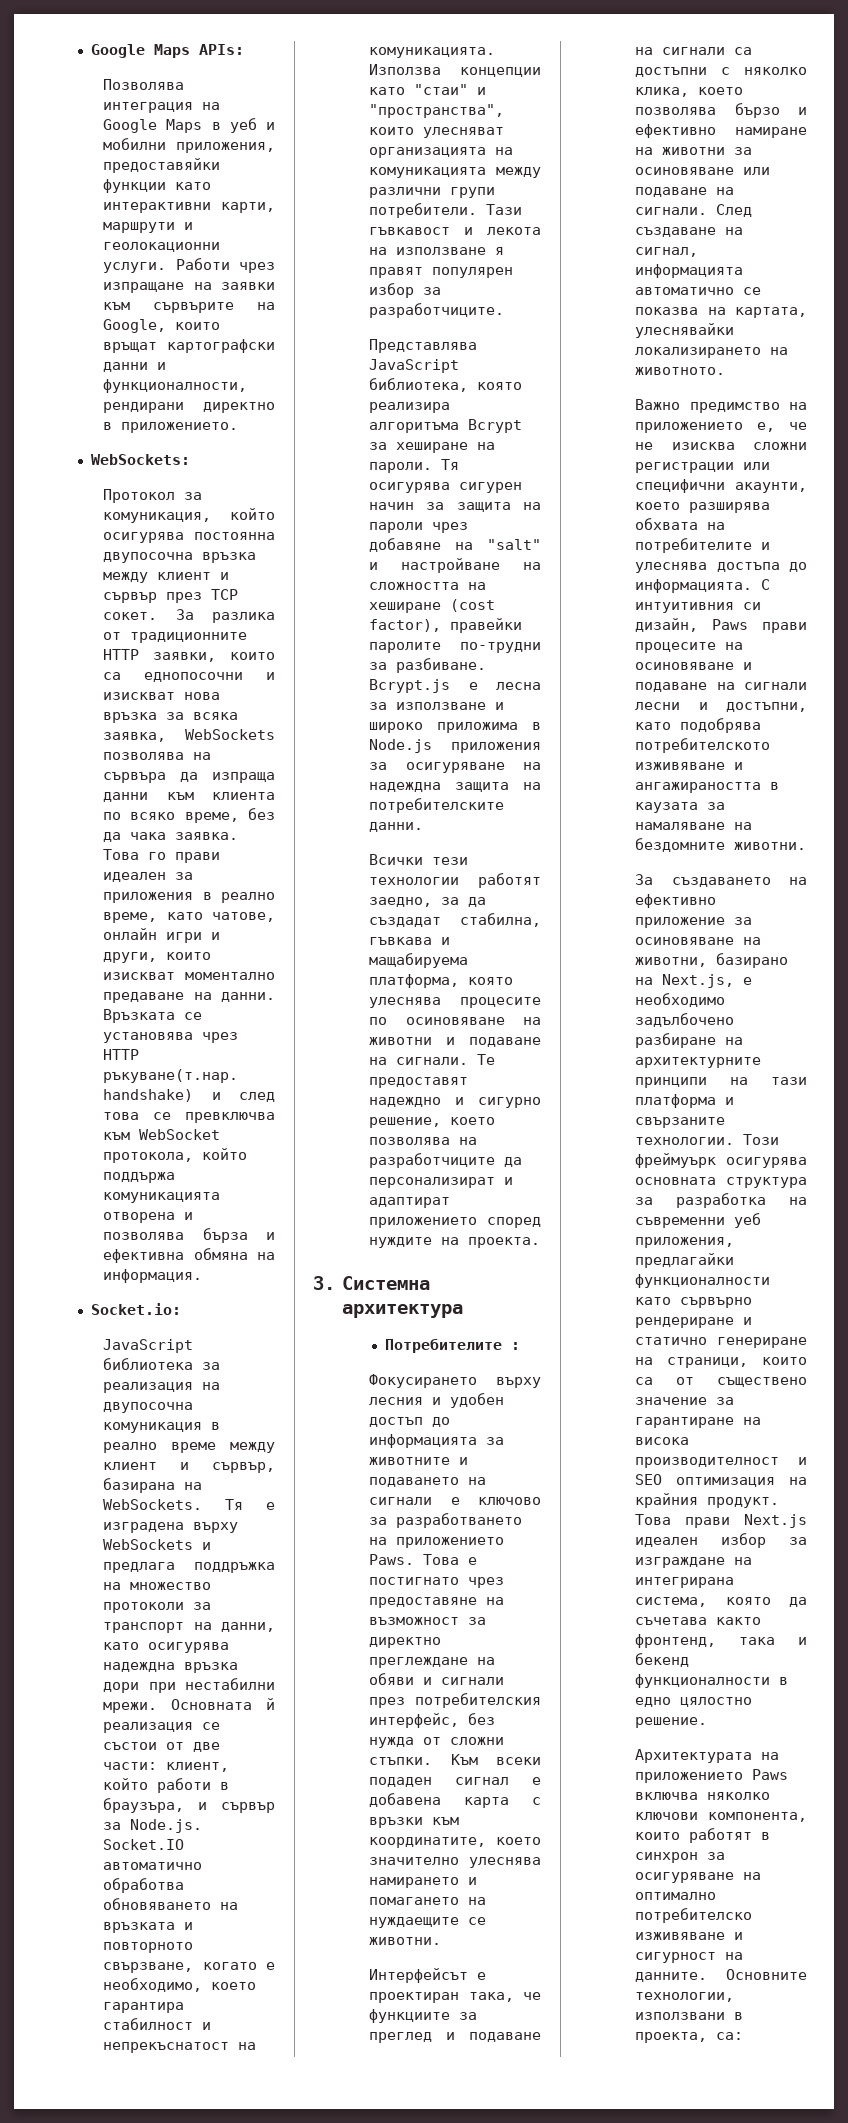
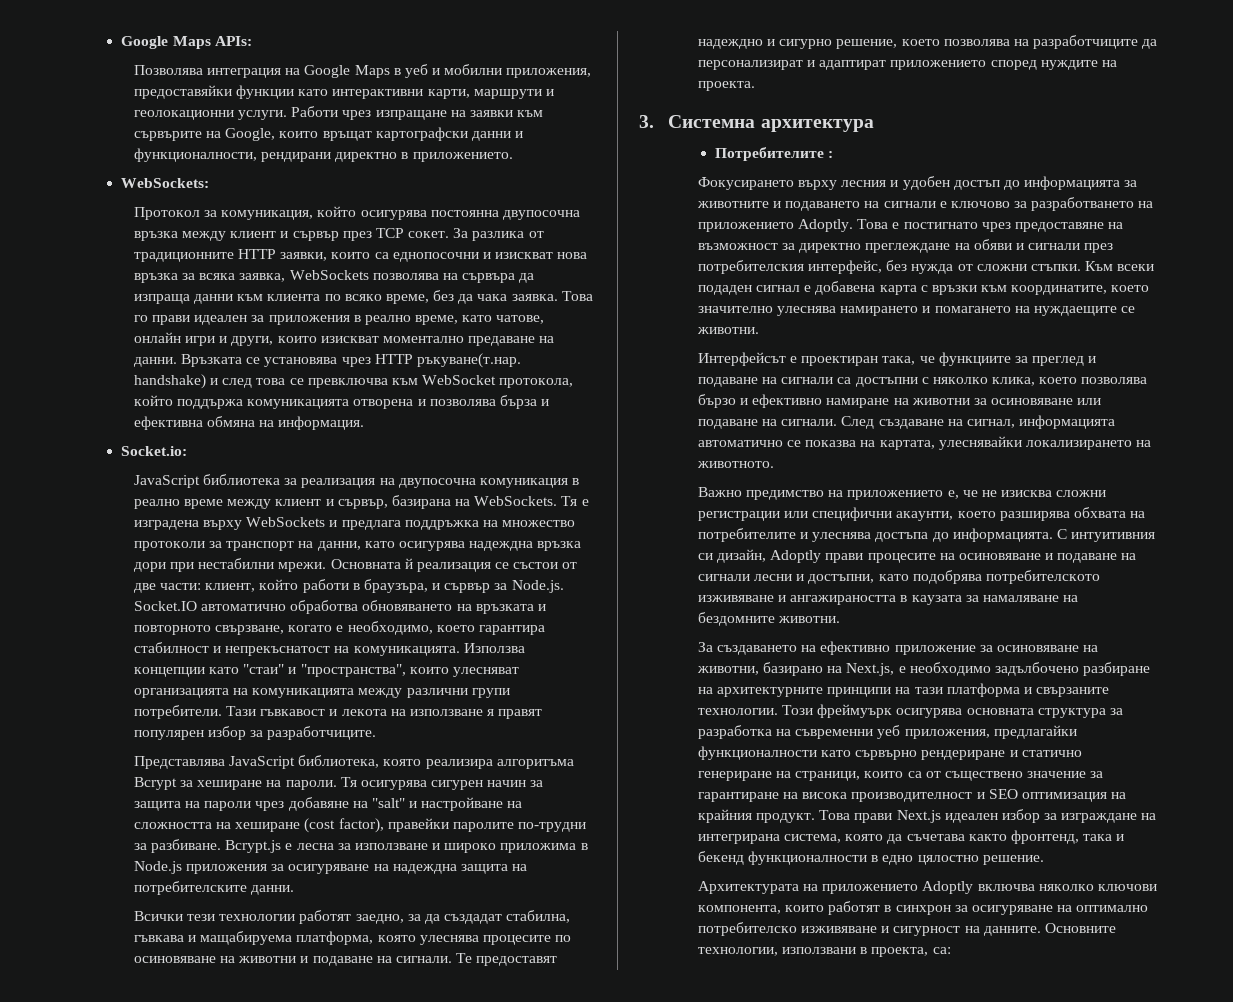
[369,1554,415,1565] Paws. -> [797,219,853,232] Adoptly.
[712,619,749,630] Paws -> [770,550,822,563] Adoptly
[752,1769,789,1780] Paws -> [922,881,974,894] Adoptly

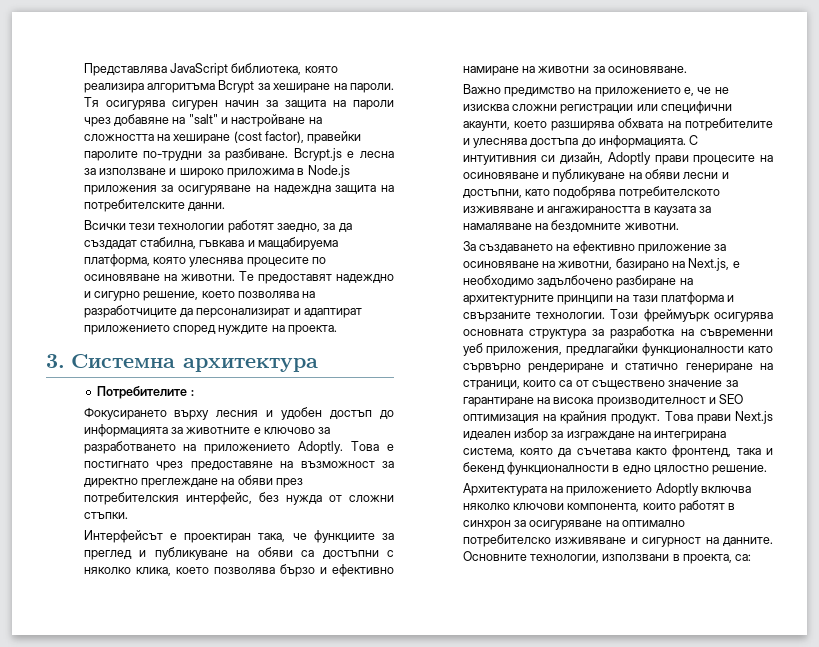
[121,36,252,49] [133,64,592,78] [133,85,554,99] [133,106,544,120] [133,127,524,141] [133,148,513,162] [121,178,210,188] [133,206,580,220] [133,228,544,241] [133,249,588,262] [133,270,535,283] [133,290,593,304] [133,315,545,325] [133,332,555,346] [133,353,521,368] [133,374,574,389] [133,395,550,409] [133,416,365,430] [121,446,188,456] [133,474,580,488] [133,495,589,509] [133,517,576,530] [133,541,582,551] [133,558,578,572] [133,579,564,593] [133,600,546,614] [133,621,545,635] [133,642,525,656] [133,664,519,677] [133,688,510,698] [133,705,543,719] [133,726,377,740] Google Maps APIs: // Позволява интеграция на Google Maps в уеб и мобилни приложения, предоставяйки функции като интерактивни карти, маршрути и геолокационни услуги. Работи чрез изпращане на заявки към сървърите на Google, които връщат картографски данни и функционалности, рендирани директно в приложението. // WebSockets: // Протокол за комуникация, който осигурява постоянна двупосочна връзка между клиент и сървър през TCP сокет. За разлика от традиционните HTTP заявки, които са еднопосочни и изискват нова връзка за всяка заявка, WebSockets позволява на сървъра да изпраща данни към клиента по всяко време, без да чака заявка. Това го прави идеален за приложения в реално време, като чатове, онлайн игри и други, които изискват моментално предаване на данни. Връзката се установява чрез HTTP ръкуване(т.нар. handshake) и след това се превключва към WebSocket протокола, който поддържа комуникацията отворена и позволява бърза и ефективна обмяна на информация. // Socket.io: // JavaScript библиотека за реализация на двупосочна комуникация в реално време между клиент и сървър, базирана на WebSockets. Тя е изградена върху WebSockets и предлага поддръжка на множество протоколи за транспорт на данни, като осигурява надеждна връзка дори при нестабилни мрежи. Основната й реализация се състои от две части: клиент, който работи в браузъра, и сървър за Node.js. Socket.IO автоматично обработва обновяването на връзката и повторното свързване, когато е необходимо, което гарантира стабилност и непрекъснатост на комуникацията. Използва концепции като "стаи" и "пространства", които улесняват организацията на комуникацията между различни групи потребители. Тази гъвкавост и лекота на използване я правят популярен избор за разработчиците. // -> (83, 69) none
[238,956,452,966] животни и подаване на сигнали. -> [180,274,235,281] животни.
[772,201,936,211] и подаването на сигнали -> (251, 430) none
[1015,243,1081,250] и сигнали -> (273, 480) none
[1085,261,1155,271] [697,281,1150,295] [697,306,1136,316] [696,327,759,334] Към всеки подаден сигнал е добавена карта с връзки към координатите, което значително улеснява намирането и помагането на нуждаещите се животни. -> (128, 515) none
[697,377,834,387] подаване на сигнали -> [154,547,293,560] публикуване на обяви
[991,398,1102,405] [697,415,1116,429] [697,436,1152,450] [696,461,774,468] осиновяване или подаване на сигнали. След създаване на сигнал, информацията автоматично се показва на картата, улеснявайки локализирането на животното. -> [608,66,688,73] осиновяване.
[1057,553,1137,563] [697,574,750,581] подаване на сигнали -> [552,169,681,182] публикуване на обяви

